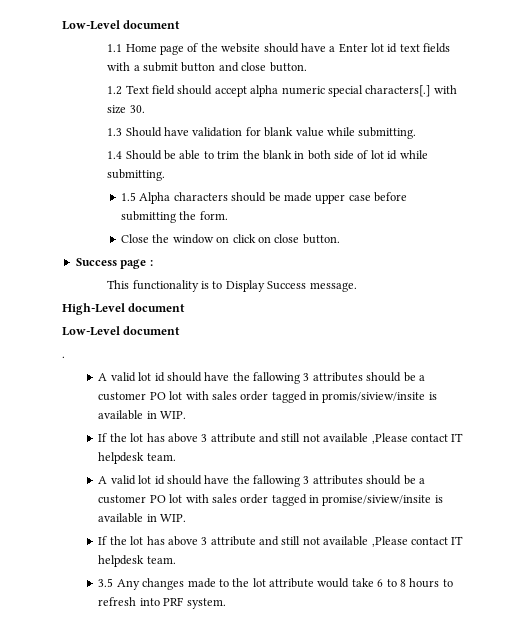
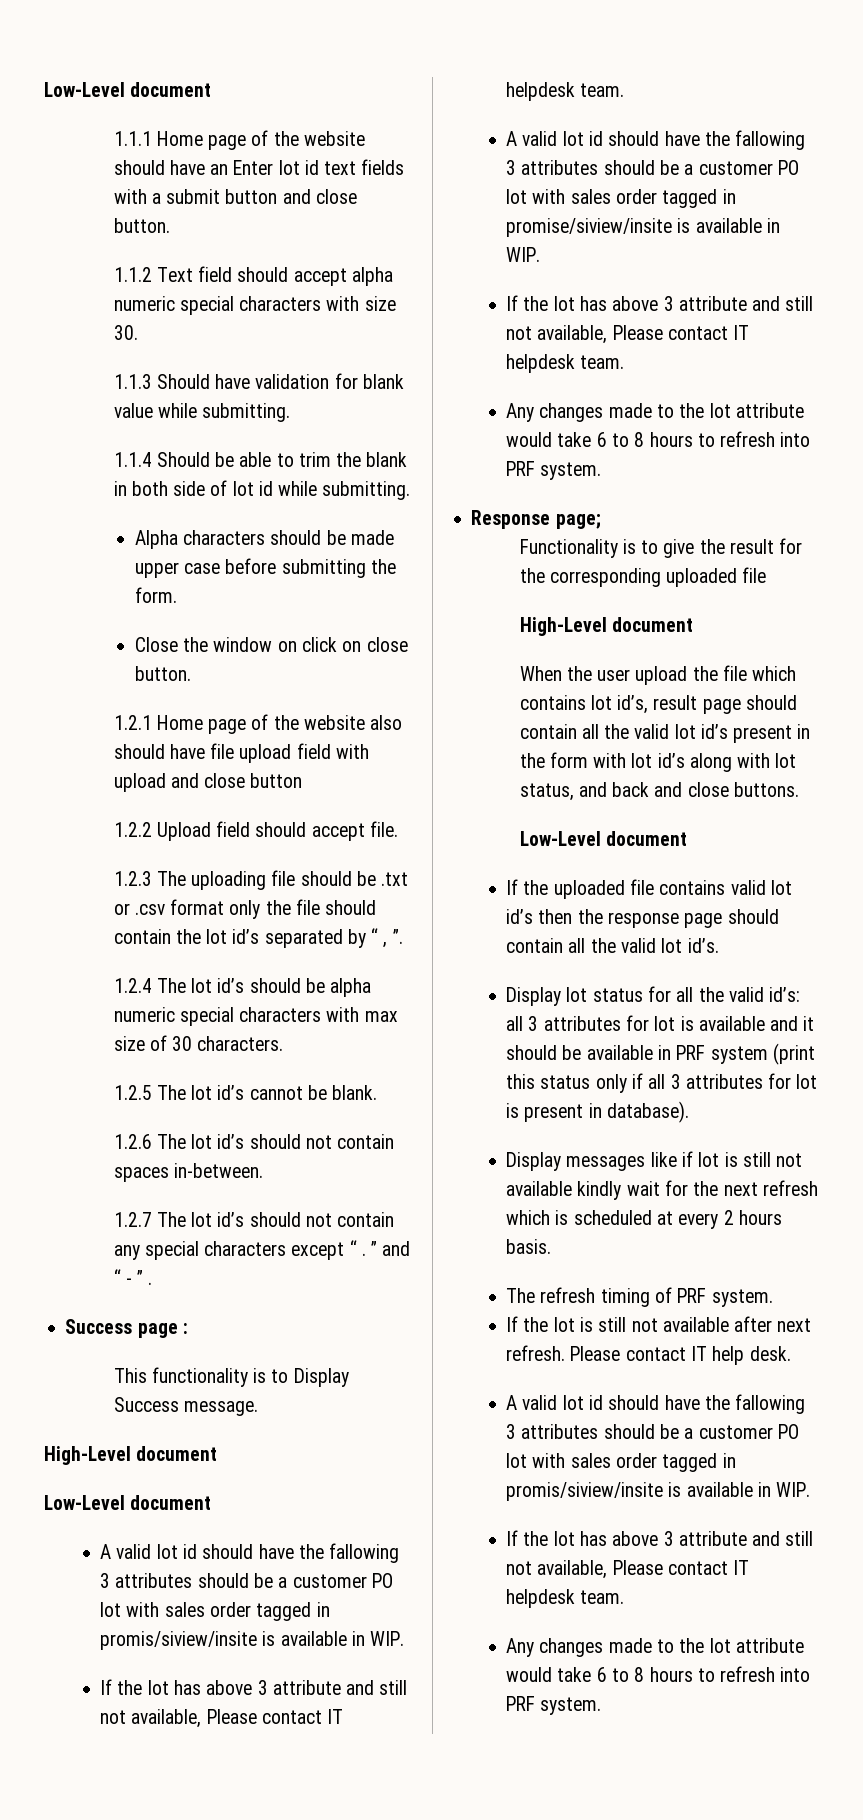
[62,20,181,30] [107,44,123,52] Low-Level document // 1.1 -> [44,82,212,97] [113,131,152,146] Low-Level document // 1.1.1
[329,46,336,52] a -> [210,164,229,175] an
[107,86,123,95] 1.2 -> [113,267,152,282] 1.1.2
[365,85,431,97] characters[.] -> [239,296,322,311] characters
[107,128,123,136] 1.3 -> [113,374,152,389] 1.1.3
[107,151,123,159] 1.4 -> [113,452,152,467] 1.1.4
[121,192,137,201] 1.5 -> (411, 490) none
(340, 239) none -> [113,714,403,734] [113,743,369,763] [113,773,303,792] [113,821,398,841] [113,870,409,890] [113,899,377,919] [113,928,403,948] [113,978,372,997] [113,1007,398,1026] [113,1035,284,1051] [113,1085,378,1100] [113,1134,395,1149] [113,1163,263,1182] [113,1212,395,1227] [113,1240,411,1260] [113,1269,153,1285] // 1.2.1 Home page of the website also should have file upload field with upload and close button // 1.2.2 Upload field should accept file. // 1.2.3 The uploading file should be .txt or .csv format only the file should contain the lot id’s separated by “ , ”. // 1.2.4 The lot id’s should be alpha numeric special characters with max size of 30 characters. // 1.2.5 The lot id’s cannot be blank. // 1.2.6 The lot id’s should not contain spaces in-between. // 1.2.7 The lot id’s should not contain any special characters except “ . ” and “ - ” .
[62,356,65,358] // . -> (212, 1502) none
[323,433,408,444] available ,Please -> [131,1709,257,1728] available, Please
[323,536,464,547] [98,555,176,567] [98,578,114,587] available ,Please contact IT helpdesk team. // 3.5 -> [537,325,750,344] [506,354,625,373] available, Please contact IT helpdesk team. //
(226, 603) none -> [471,510,601,529] [519,538,803,558] [519,567,767,587] [519,617,693,636] [519,665,797,685] [519,695,797,714] [519,724,811,743] [519,752,797,772] [519,782,799,801] [519,831,687,846] [506,879,792,899] [506,909,779,928] [506,938,719,953] [506,986,801,1006] [506,1015,815,1031] [506,1043,815,1065] [506,1073,818,1093] [506,1101,689,1123] [506,1151,803,1171] [506,1180,818,1200] [506,1210,782,1229] [506,1239,552,1254] [506,1287,773,1307] [506,1316,812,1332] [506,1345,791,1365] [506,1394,806,1414] [506,1424,799,1439] [506,1453,736,1472] [506,1482,811,1501] [506,1530,814,1546] [506,1560,750,1579] [506,1589,625,1608] [506,1638,804,1657] [506,1666,811,1682] [506,1696,602,1715] // Response page; // Functionality is to give the result for the corresponding uploaded file // High-Level document // When the user upload the file which contains lot id’s, result page should contain all the valid lot id’s present in the form with lot id’s along with lot status, and back and close buttons. // Low-Level document // If the uploaded file contains valid lot id’s then the response page should contain all the valid lot id’s. // Display lot status for all the valid id’s: all 3 attributes for lot is available and it should be available in PRF system (print this status only if all 3 attributes for lot is present in database). // Display messages like if lot is still not available kindly wait for the next refresh which is scheduled at every 2 hours basis. // The refresh timing of PRF system. // If the lot is still not available after next refresh. Please contact IT help desk. // A valid lot id should have the fallowing 3 attributes should be a customer PO lot with sales order tagged in promis/siview/insite is available in WIP. // If the lot has above 3 attribute and still not available, Please contact IT helpdesk team. // Any changes made to the lot attribute would take 6 to 8 hours to refresh into PRF system.

